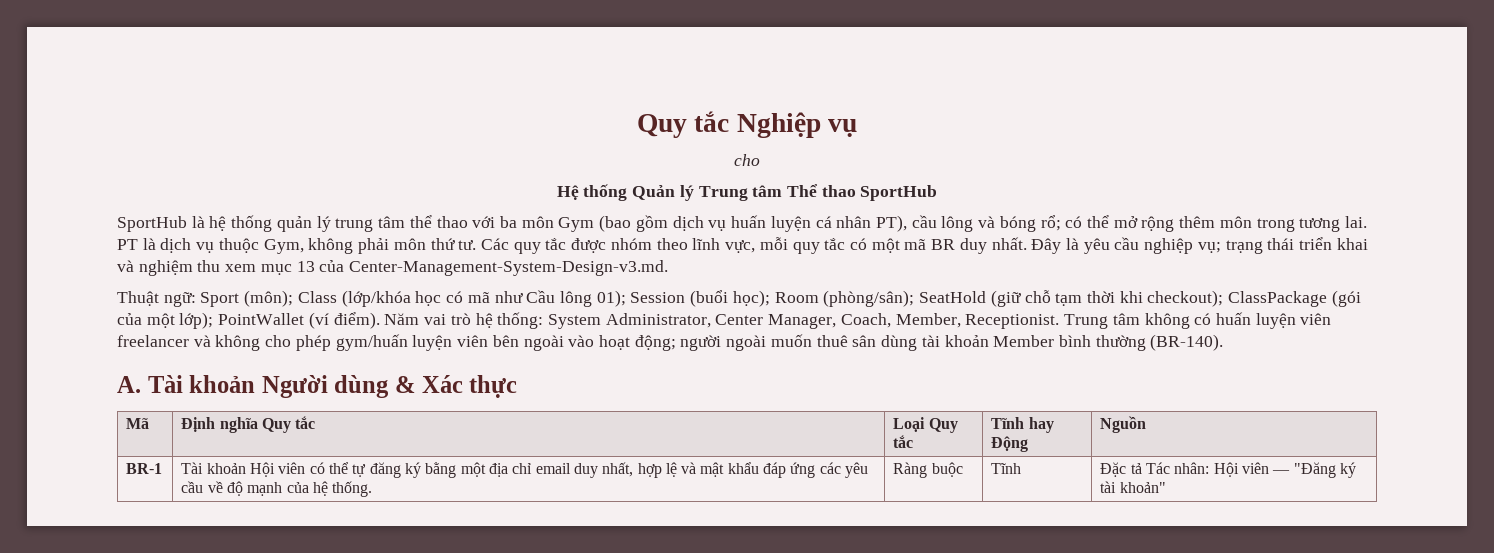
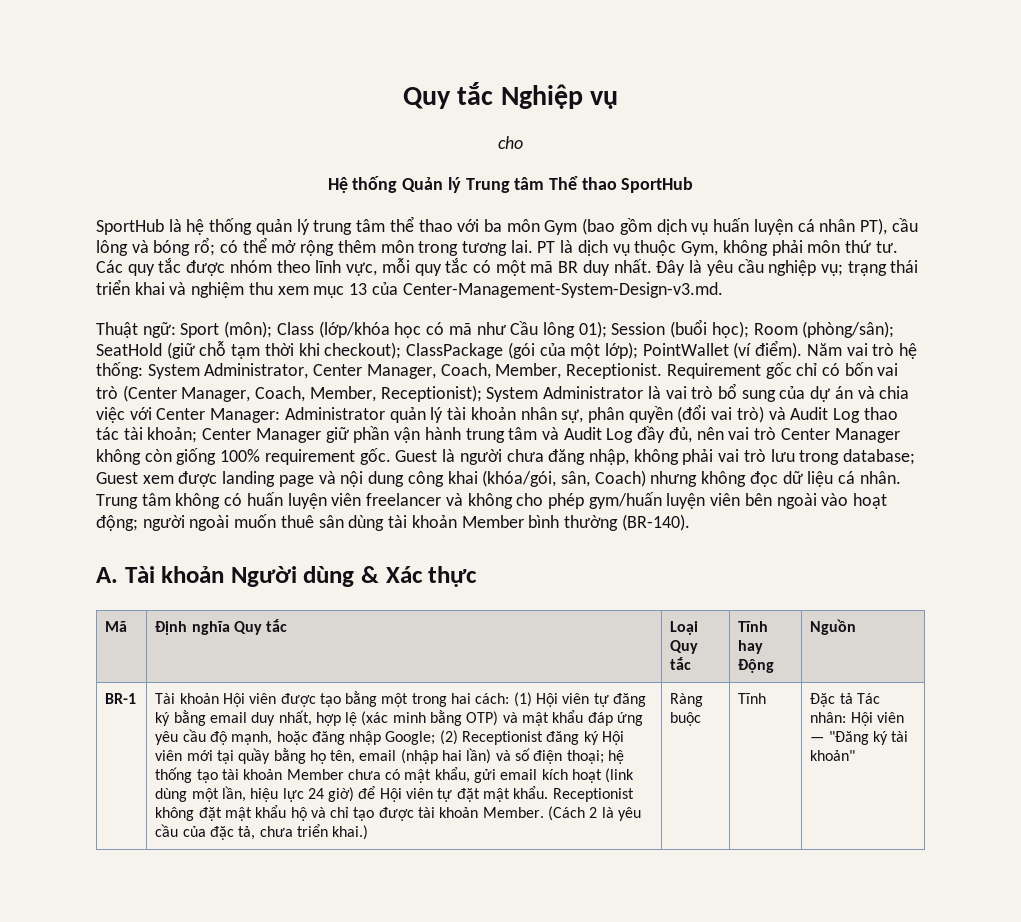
(1060, 321) none -> [666,362,899,379] [96,383,910,402] [96,404,898,423] [96,426,900,443] [96,448,916,465] [96,470,901,487] Requirement gốc chỉ có bốn vai trò (Center Manager, Coach, Member, Receptionist); System Administrator là vai trò bổ sung của dự án và chia việc với Center Manager: Administrator quản lý tài khoản nhân sự, phân quyền (đổi vai trò) và Audit Log thao tác tài khoản; Center Manager giữ phần vận hành trung tâm và Audit Log đầy đủ, nên vai trò Center Manager không còn giống 100% requirement gốc. Guest là người chưa đăng nhập, không phải vai trò lưu trong database; Guest xem được landing page và nội dung công khai (khóa/gói, sân, Coach) nhưng không đọc dữ liệu cá nhân.
[309,462,349,474] có thể -> [280,691,590,707] được tạo bằng một trong hai cách: (1) Hội viên
[460,462,533,477] một địa chỉ -> (206, 718) none
(677, 469) none -> [361,710,499,726] (xác minh bằng OTP)
[819,462,869,478] [181,481,373,497] các yêu cầu về độ mạnh của hệ thống. -> [155,729,625,745] [155,748,625,764] [155,767,635,783] [155,786,634,802] [155,805,642,821] [155,824,369,840] yêu cầu độ mạnh, hoặc đăng nhập Google; (2) Receptionist đăng ký Hội viên mới tại quầy bằng họ tên, email (nhập hai lần) và số điện thoại; hệ thống tạo tài khoản Member chưa có mật khẩu, gửi email kích hoạt (link dùng một lần, hiệu lực 24 giờ) để Hội viên tự đặt mật khẩu. Receptionist không đặt mật khẩu hộ và chỉ tạo được tài khoản Member. (Cách 2 là yêu cầu của đặc tả, chưa triển khai.)

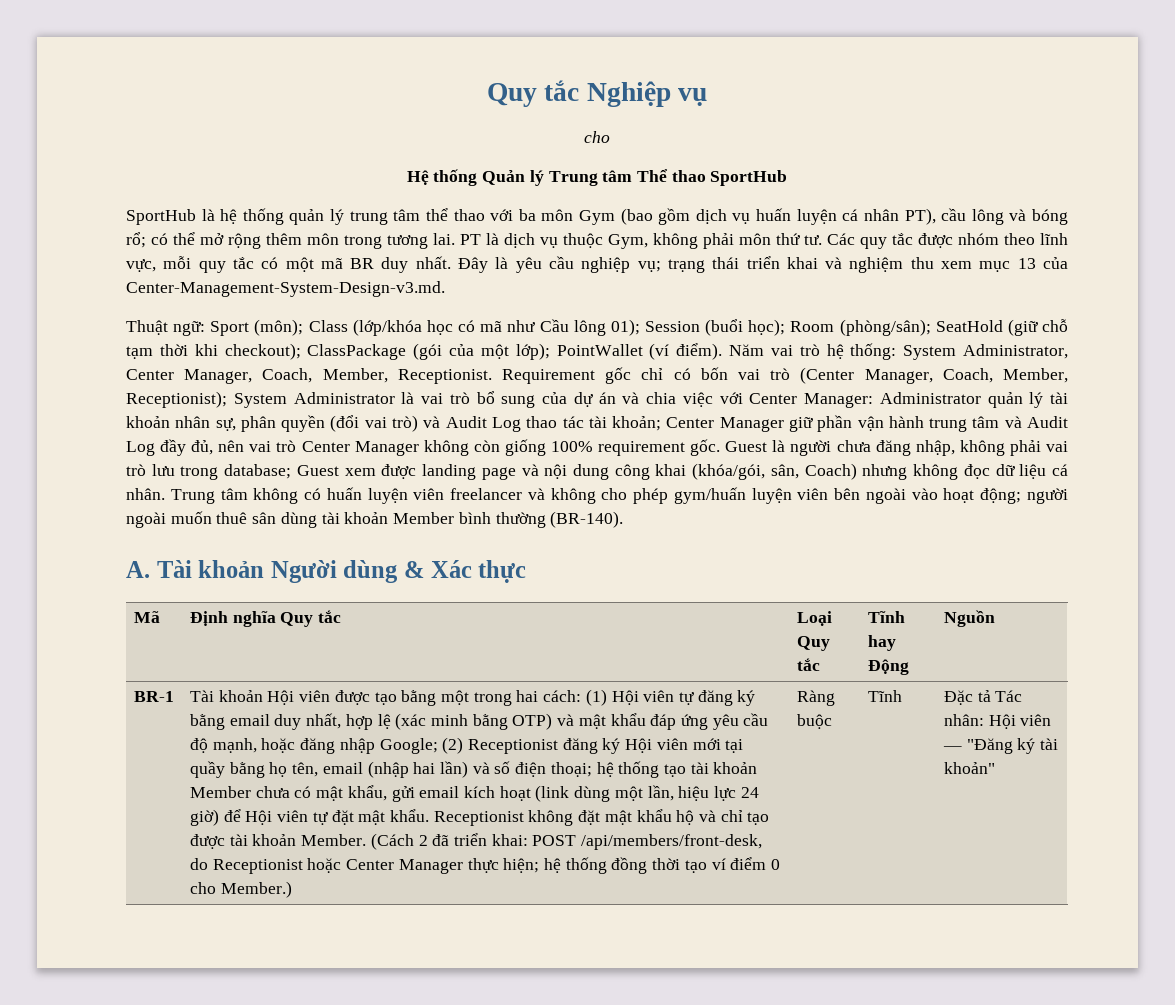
[601,807,642,821] [155,824,369,840] là yêu cầu của đặc tả, chưa triển khai.) -> [432,833,763,850] [189,857,781,874] [189,881,292,898] đã triển khai: POST /api/members/front-desk, do Receptionist hoặc Center Manager thực hiện; hệ thống đồng thời tạo ví điểm 0 cho Member.)

